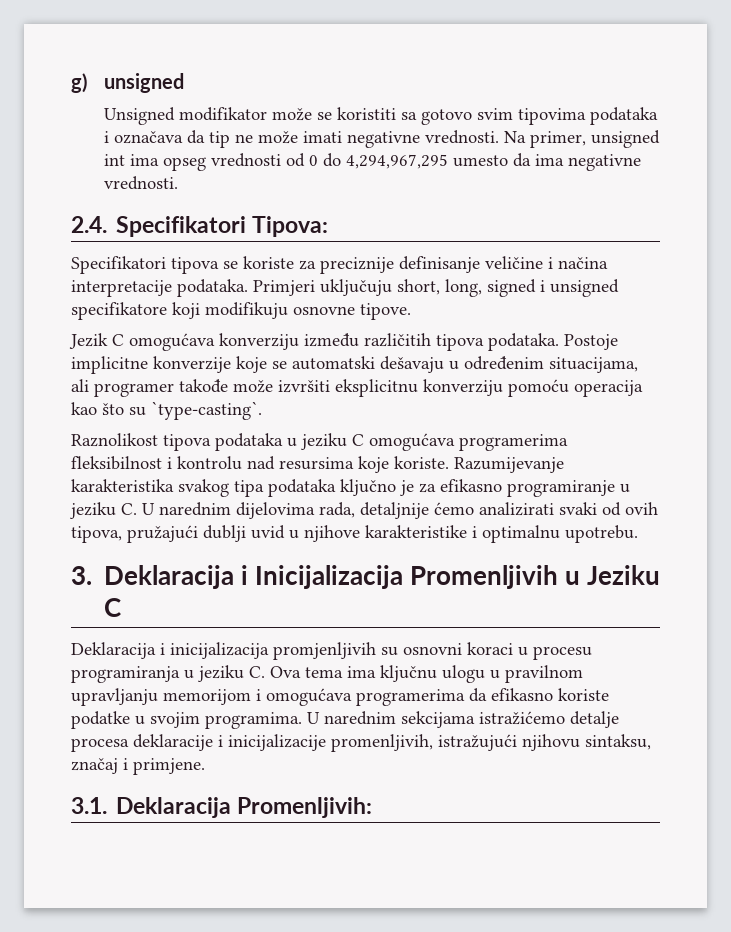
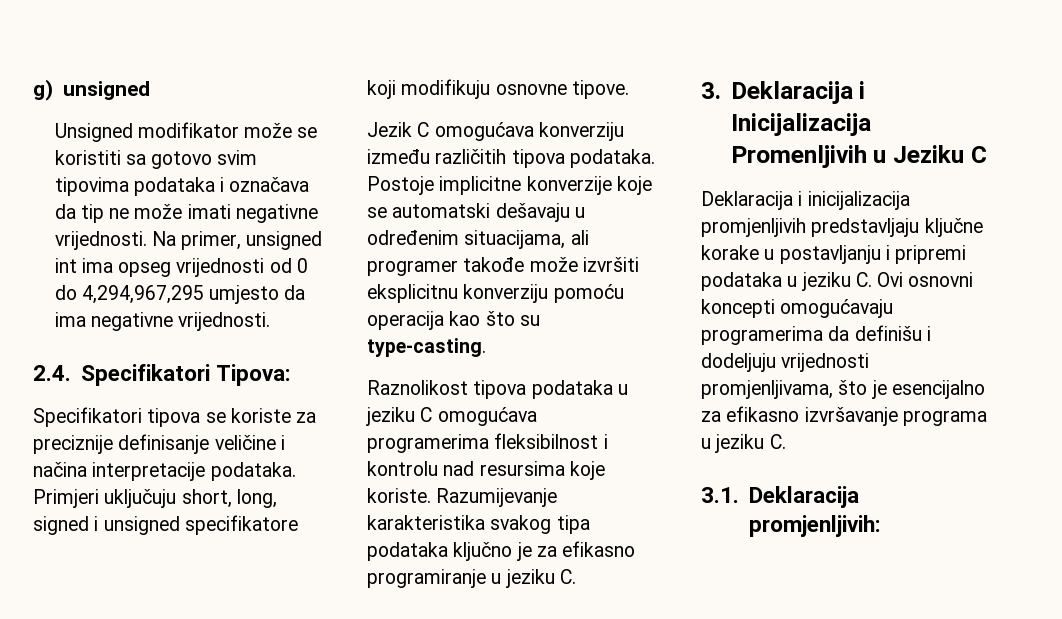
[424,130,499,144] vrednosti. -> [54,231,147,250] vrijednosti.
[210,153,281,167] vrednosti -> [176,258,265,277] vrijednosti
[452,155,508,167] umesto -> [209,285,280,304] umjesto
[103,176,178,190] vrednosti. -> [178,312,271,331] vrijednosti.
[151,401,262,420] `type-casting`. -> [367,338,486,357] type-casting.
[142,502,658,519] [71,525,638,543] U narednim dijelovima rada, detaljnije ćemo analizirati svaki od ovih tipova, pružajući dublji uvid u njihove karakteristike i optimalnu upotrebu. -> (576, 576) none
[381,642,592,660] [71,665,583,683] [71,688,609,706] [71,711,619,729] [71,734,651,752] [71,758,205,775] su osnovni koraci u procesu programiranja u jeziku C. Ova tema ima ključnu ulogu u pravilnom upravljanju memorijom i omogućava programerima da efikasno koriste podatke u svojim programima. U narednim sekcijama istražićemo detalje procesa deklaracije i inicijalizacije promenljivih, istražujući njihovu sintaksu, značaj i primjene. -> [811,218,983,237] [701,245,967,264] [701,272,974,291] [701,299,894,318] [701,325,931,345] [701,353,870,372] [701,380,985,399] [701,406,987,426] [701,434,786,453] predstavljaju ključne korake u postavljanju i pripremi podataka u jeziku C. Ovi osnovni koncepti omogućavaju programerima da definišu i dodeljuju vrijednosti promjenljivama, što je esencijalno za efikasno izvršavanje programa u jeziku C.
[237,797,373,818] Promenljivih: -> [748,515,881,537] promjenljivih:

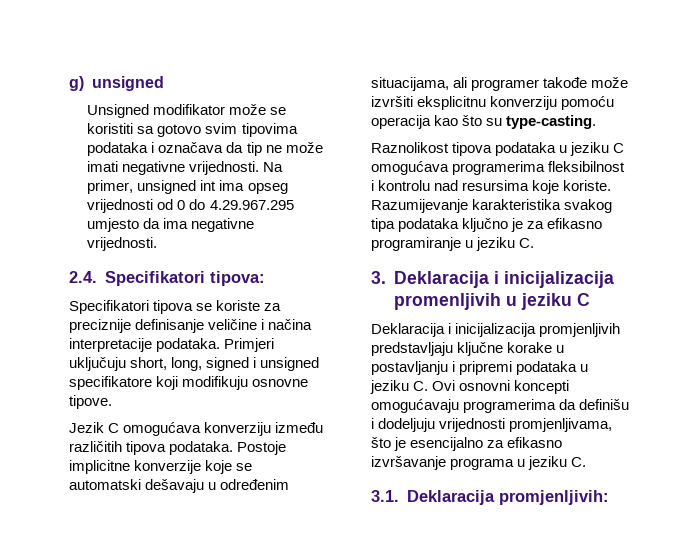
[81,285,204,304] 4,294,967,295 -> [209,200,294,210] 4.29.967.295
[215,364,291,386] Tipova: -> [209,271,265,286] tipova:
[730,113,871,136] [730,145,964,168] Inicijalizacija Promenljivih u Jeziku -> [503,271,614,288] [393,293,572,310] inicijalizacija promenljivih u jeziku

